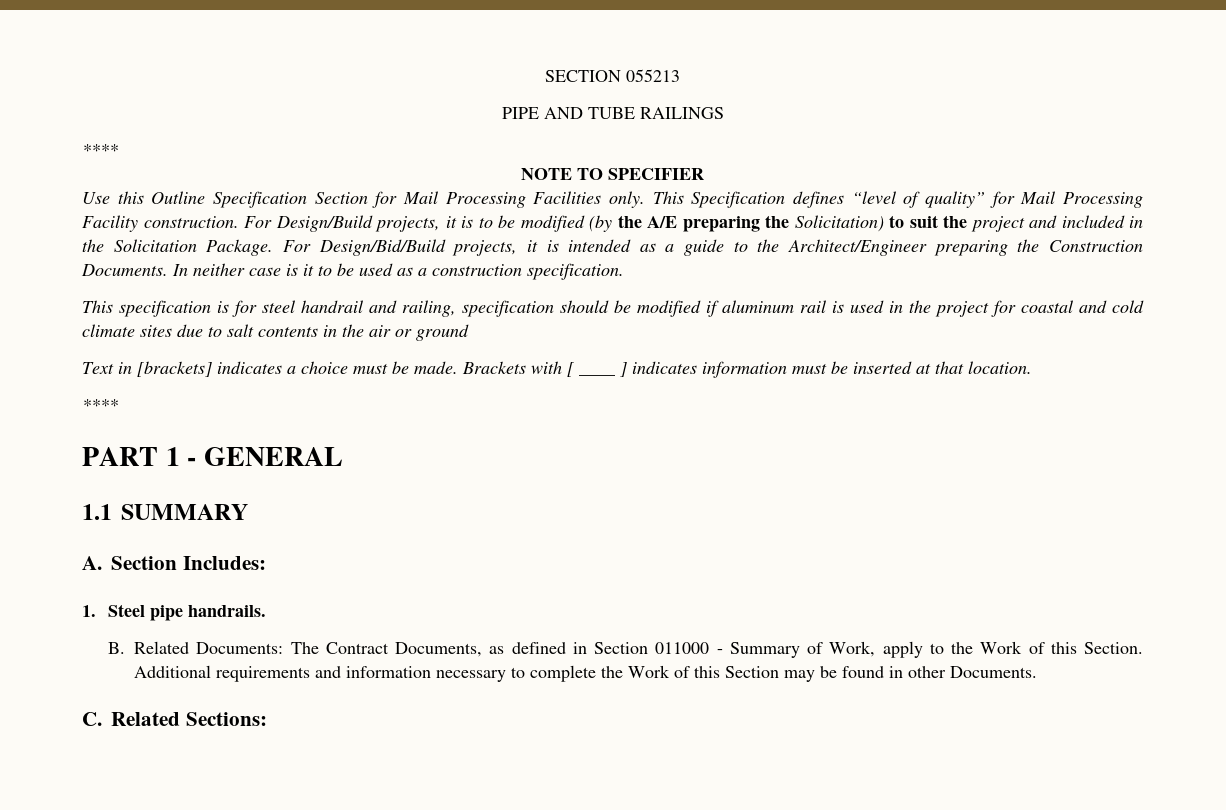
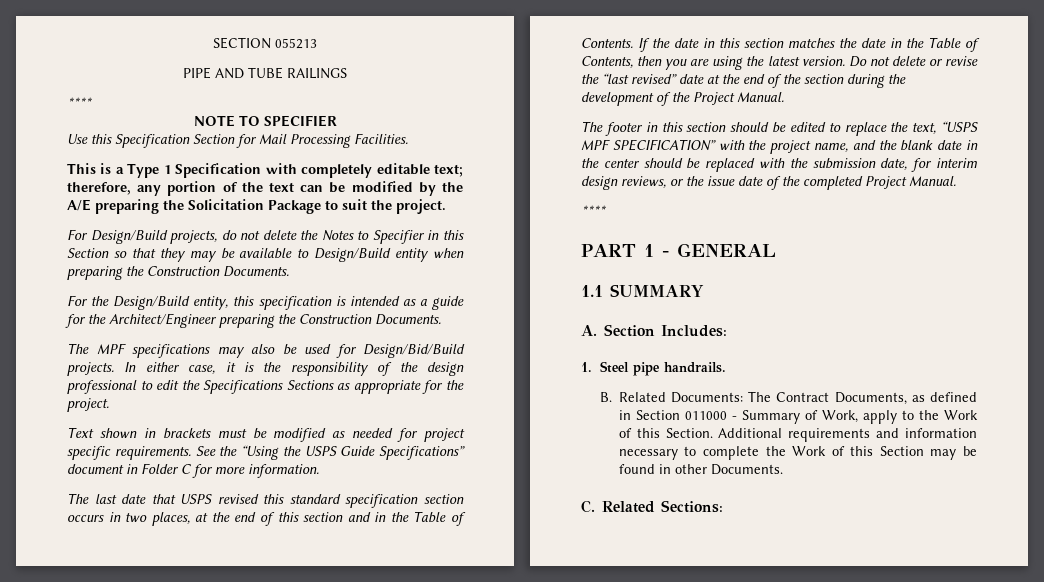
[151,191,206,204] Outline -> (112, 139) none
[533,191,1143,208] [82,215,612,232] Facilities only. This Specification defines “level of quality” for Mail Processing Facility construction. For Design/Build projects, it is to be modified (by -> [354,133,408,144] [67,163,464,178] [67,181,436,196] Facilities. // This is a Type 1 Specification with completely editable text; therefore, any portion of the text can be modified by
[794,215,884,232] Solicitation) -> [188,199,321,214] Solicitation Package
[970,215,1143,232] [82,239,538,256] project and included in the Solicitation Package. For Design/Bid/Build projects, it -> [396,199,446,214] [67,229,464,244] [67,248,464,262] [67,266,289,280] [67,295,332,310] project. // For Design/Build projects, do not delete the Notes to Specifier in this Section so that they may be available to Design/Build entity when preparing the Construction Documents. // For the Design/Build entity, this specification
[733,241,748,252] to -> [65,314,86,328] for
[172,263,624,280] [82,300,1144,317] [82,324,469,341] [82,361,1032,378] In neither case is it to be used as a construction specification. // This specification is for steel handrail and railing, specification should be modified if aluminum rail is used in the project for coastal and cold climate sites due to salt contents in the air or ground // Text in [brackets] indicates a choice must be made. Brackets with [ ____ ] indicates information must be inserted at that location. -> [67,343,465,358] [67,362,464,376] [67,380,464,394] [67,398,109,412] [67,427,465,442] [67,445,465,460] [67,463,319,478] [67,493,464,508] [67,511,466,526] [581,37,980,52] [581,56,978,70] [581,73,906,88] [581,92,784,106] [581,121,978,136] [581,139,979,154] [581,158,978,172] [581,176,956,190] // The MPF specifications may also be used for Design/Bid/Build projects. In either case, it is the responsibility of the design professional to edit the Specifications Sections as appropriate for the project. // Text shown in brackets must be modified as needed for project specific requirements. See the “Using the USPS Guide Specifications” document in Folder C for more information. // The last date that USPS revised this standard specification section occurs in two places, at the end of this section and in the Table of Contents. If the date in this section matches the date in the Table of Contents, then you are using the latest version. Do not delete or revise the “last revised” date at the end of the section during the development of the Project Manual. // The footer in this section should be edited to replace the text, “USPS MPF SPECIFICATION” with the project name, and the blank date in the center should be replaced with the submission date, for interim design reviews, or the issue date of the completed Project Manual.

